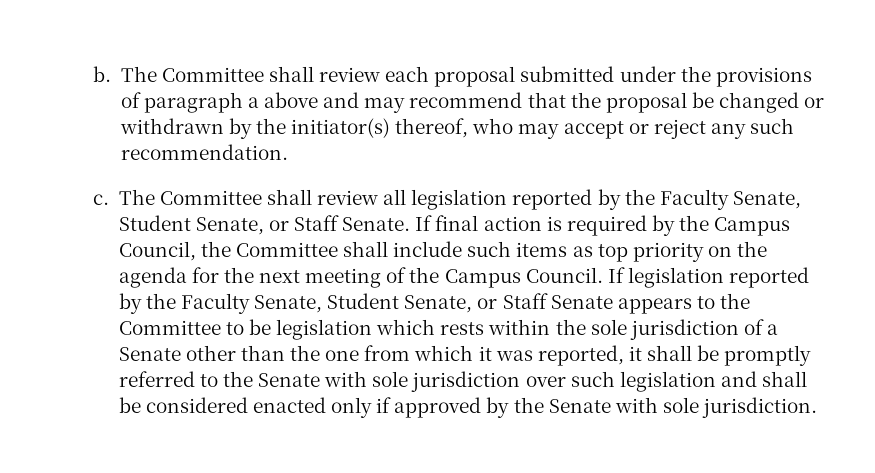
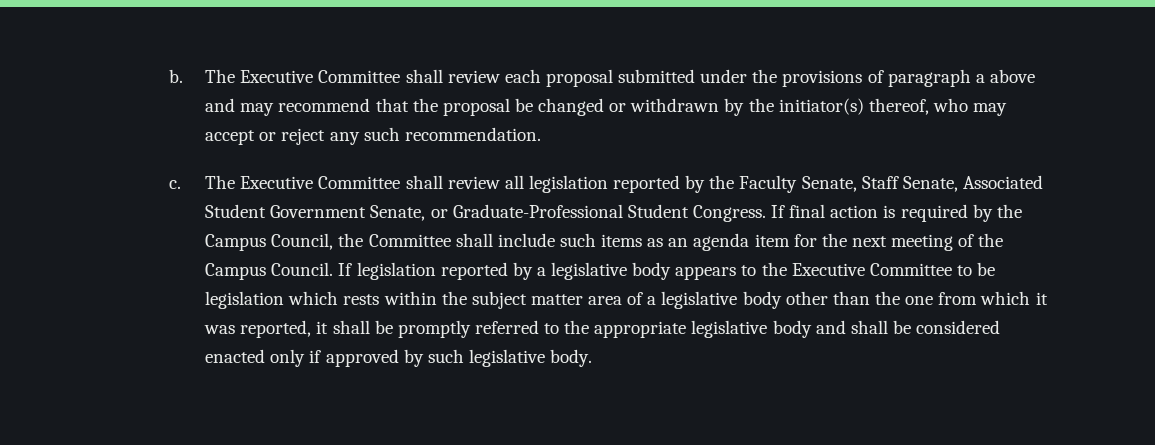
(157, 74) none -> [240,70,314,83] Executive
(155, 197) none -> [240,176,314,189] Executive
[118,215,411,235] Student Senate, or Staff Senate. -> [861,175,1044,192] [205,204,766,222] Staff Senate, Associated Student Government Senate, or Graduate-Professional Student Congress.
[597,241,768,262] [118,267,187,288] top priority on the agenda -> [668,233,790,251] an agenda item
[145,293,613,314] the Faculty Senate, Student Senate, or Staff Senate -> [536,262,672,280] a legislative body
(751, 301) none -> [791,263,865,276] Executive
[590,319,779,340] [118,347,181,361] sole jurisdiction of a Senate -> [471,291,782,309] subject matter area of a legislative body
[257,371,716,392] Senate with sole jurisdiction over such legislation -> [594,320,812,338] appropriate legislative body
[513,397,818,418] the Senate with sole jurisdiction. -> [427,349,593,367] such legislative body.

